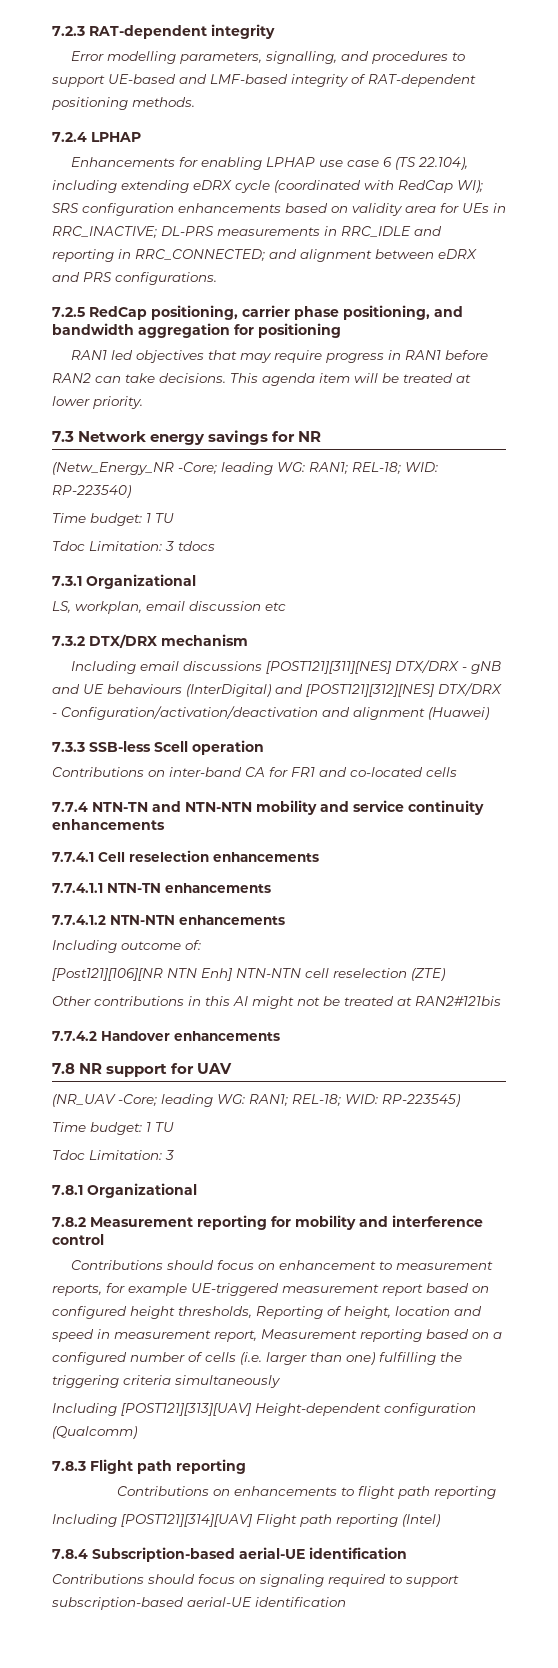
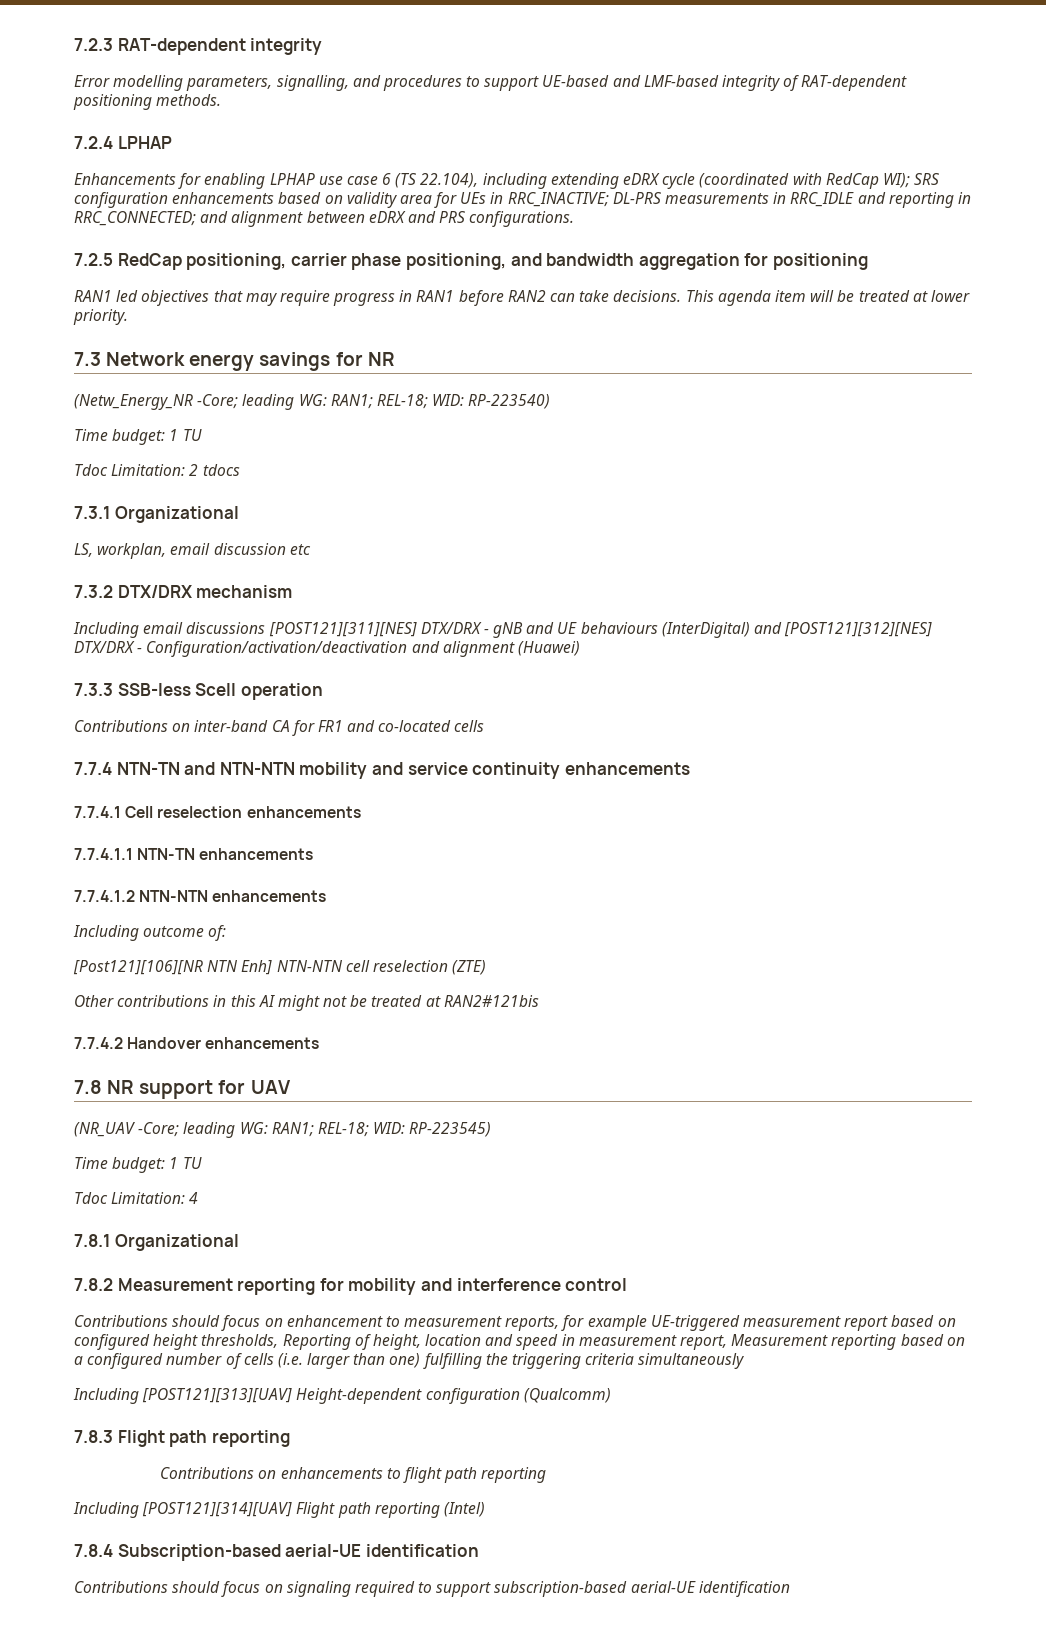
[165,541,174,551] 3 -> [189,464,199,476] 2
[165,1150,174,1160] 3 -> [189,1192,199,1204] 4

